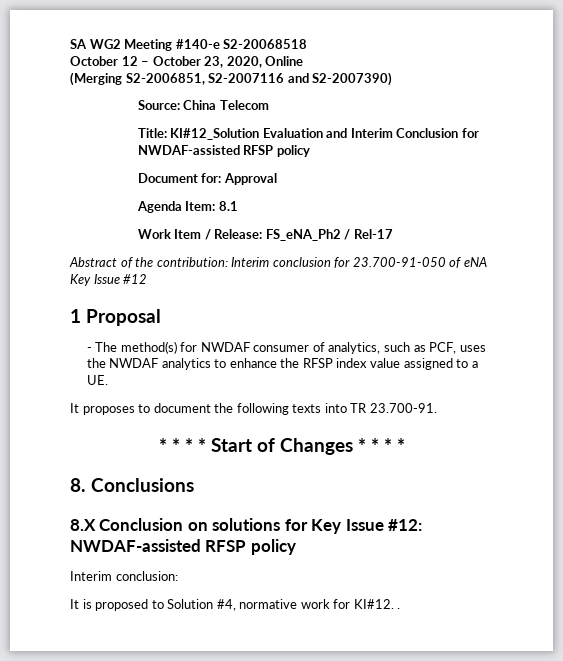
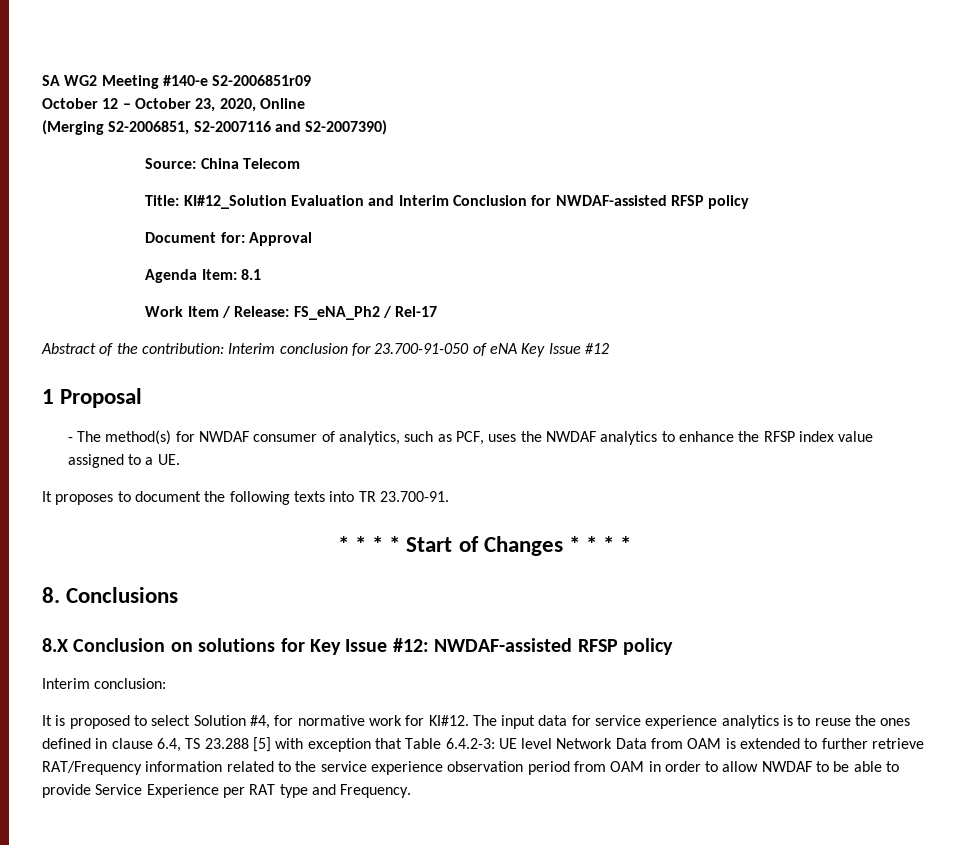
[223,39,308,49] S2-20068518 -> [212,75,312,86] S2-2006851r09
(164, 604) none -> [151,715,191,726] select
(236, 605) none -> [274,715,294,726] for
[397,608,401,609] . -> [472,715,911,729] [42,737,925,752] [42,761,900,775] [42,784,412,798] The input data for service experience analytics is to reuse the ones defined in clause 6.4, TS 23.288 [5] with exception that Table 6.4.2-3: UE level Network Data from OAM is extended to further retrieve RAT/Frequency information related to the service experience observation period from OAM in order to allow NWDAF to be able to provide Service Experience per RAT type and Frequency.

